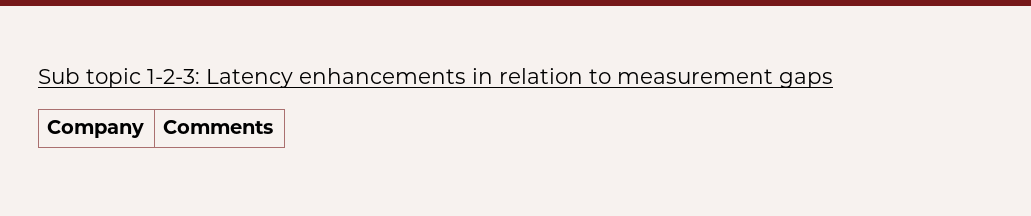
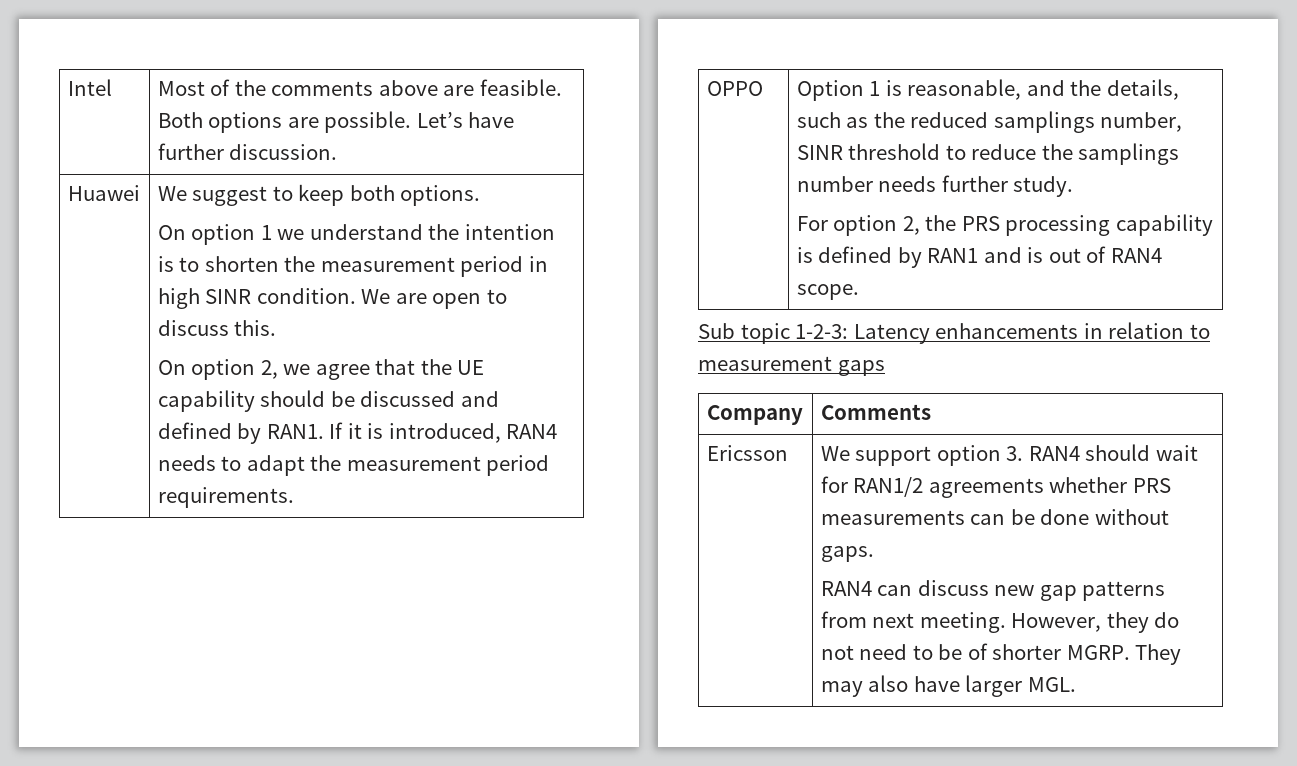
(38, 76) none -> [67,79,112,96] [157,79,562,96] [157,111,515,133] [157,143,338,160] [67,185,140,201] [157,184,481,206] [157,224,555,245] [157,256,548,277] [157,288,507,309] [157,320,277,336] [157,359,485,380] [157,390,499,412] [157,422,558,444] [157,455,550,476] [157,487,294,508] [706,81,763,96] [796,79,1179,101] [796,111,1183,133] [796,143,1180,165] [796,175,1074,197] [796,214,1213,236] [796,246,1162,268] [796,284,859,300] Intel | Most of the comments above are feasible. Both options are possible. Let’s have further discussion. // Huawei | We suggest to keep both options. // On option 1 we understand the intention is to shorten the measurement period in high SINR condition. We are open to discuss this. // On option 2, we agree that the UE capability should be discussed and defined by RAN1. If it is introduced, RAN4 needs to adapt the measurement period requirements. // OPPO | Option 1 is reasonable, and the details, such as the reduced samplings number, SINR threshold to reduce the samplings number needs further study. // For option 2, the PRS processing capability is defined by RAN1 and is out of RAN4 scope. //
(274, 127) none -> [706,445,788,461] [820,444,1198,466] [820,476,1171,498] [820,509,1169,525] [820,546,874,562] [820,580,1166,601] [820,611,1180,633] [820,643,1182,665] [820,675,1076,697] // Ericsson | We support option 3. RAN4 should wait for RAN1/2 agreements whether PRS measurements can be done without gaps. // RAN4 can discuss new gap patterns from next meeting. However, they do not need to be of shorter MGRP. They may also have larger MGL.

